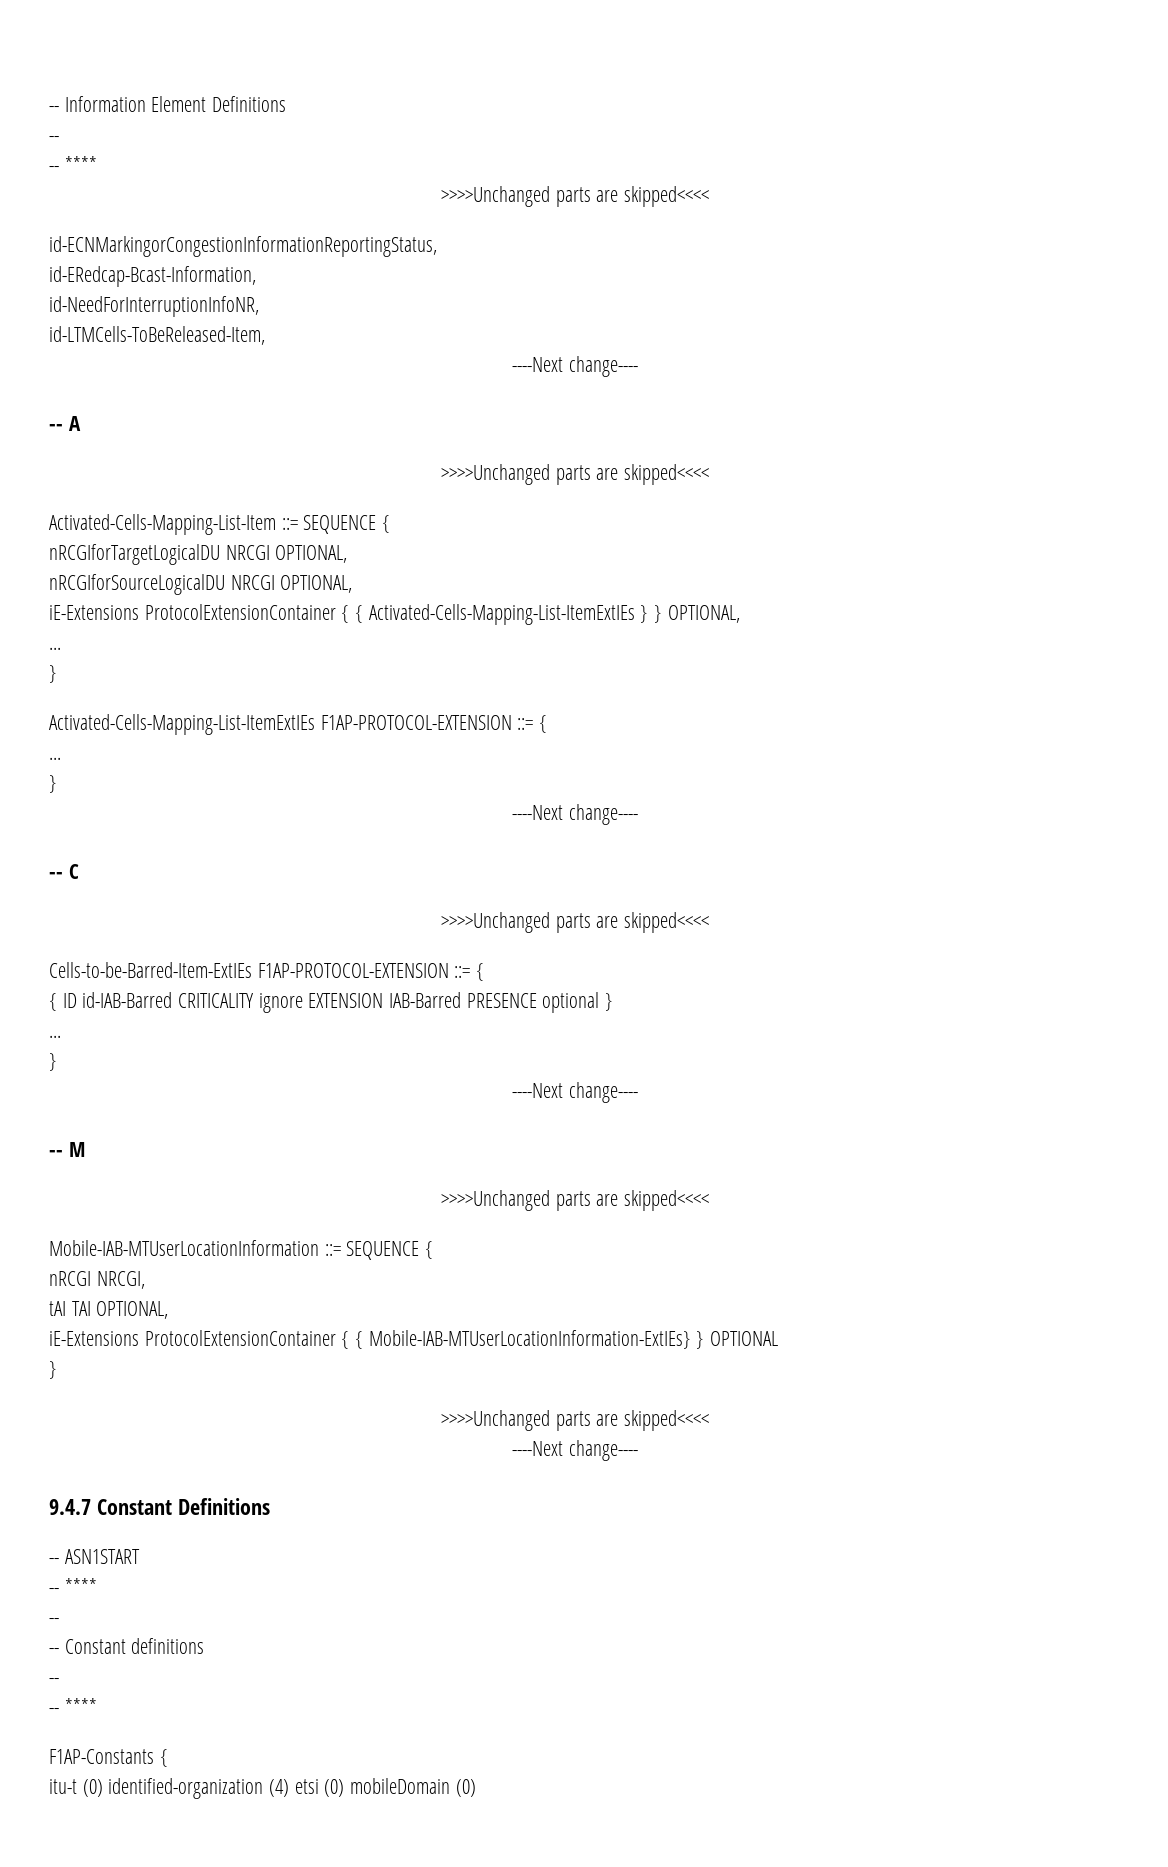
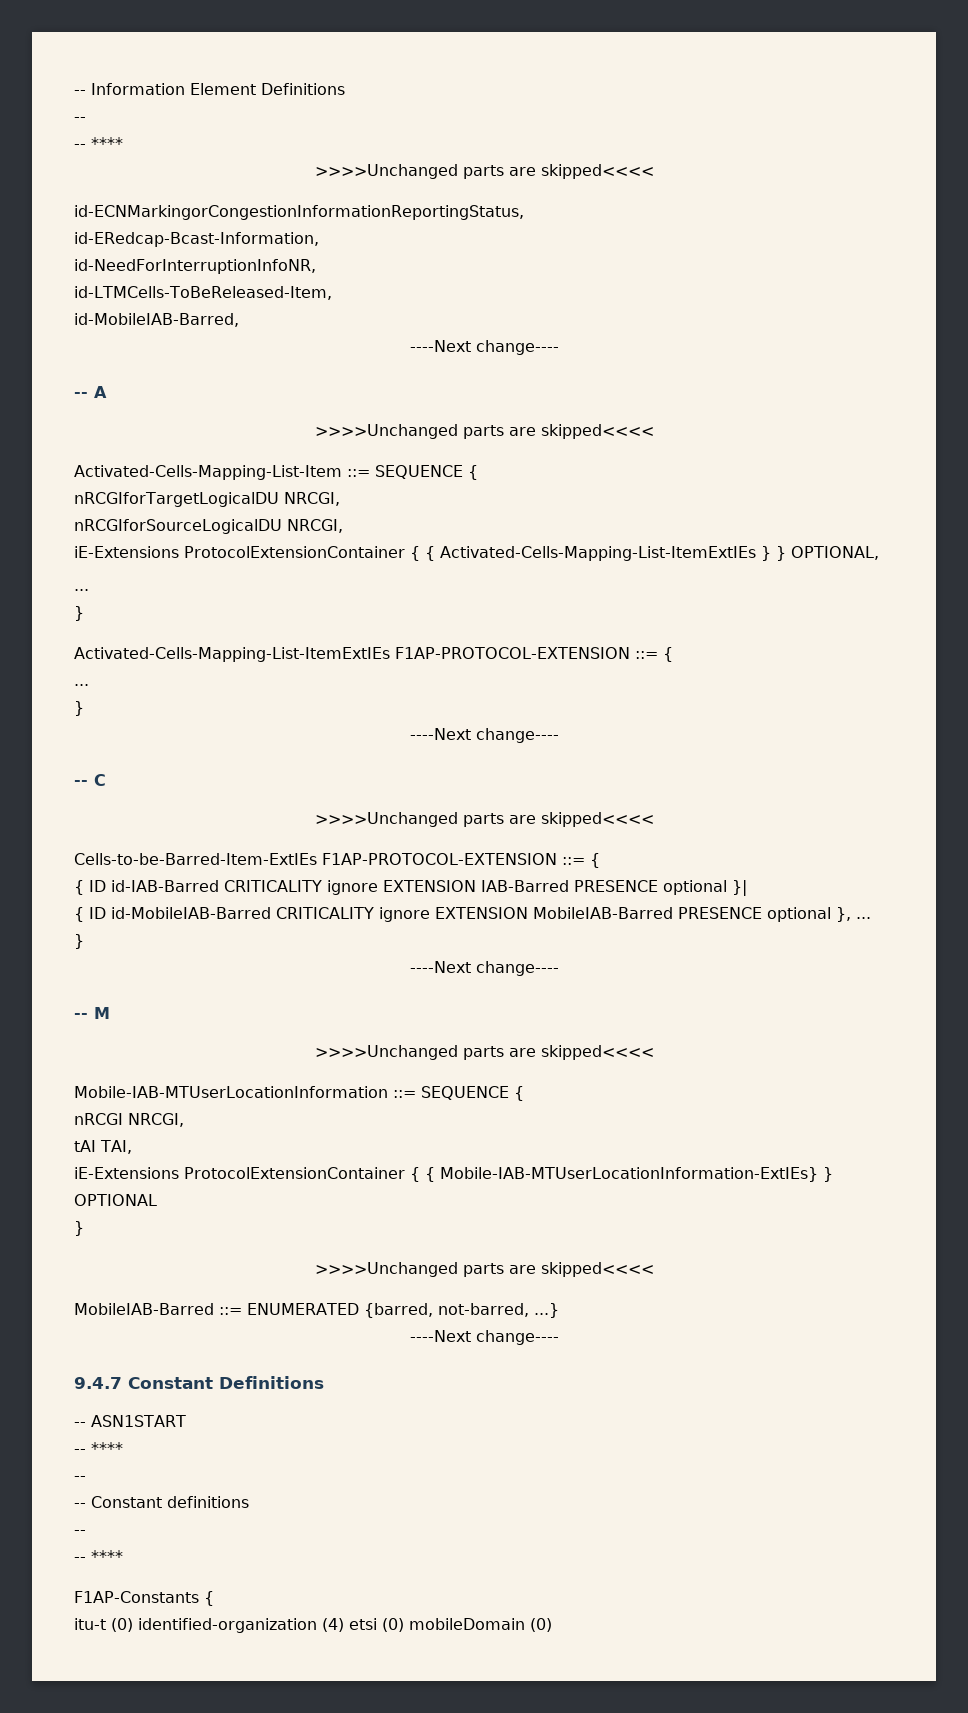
(265, 335) none -> [74,313,239,327] // id-MobileIAB-Barred,
[225,545,348,563] NRCGI OPTIONAL, -> [283,492,340,506] NRCGI,
[230,575,353,593] NRCGI OPTIONAL, -> [286,519,343,533] NRCGI,
[605,993,614,1011] } // -> [732,880,747,896] [74,907,851,922] }| // { ID id-MobileIAB-Barred CRITICALITY ignore EXTENSION MobileIAB-Barred PRESENCE optional },
[71,1301,169,1319] TAI OPTIONAL, -> [100,1140,132,1154] TAI,
(710, 1420) none -> [74,1303,559,1318] // MobileIAB-Barred ::= ENUMERATED {barred, not-barred, ...}

